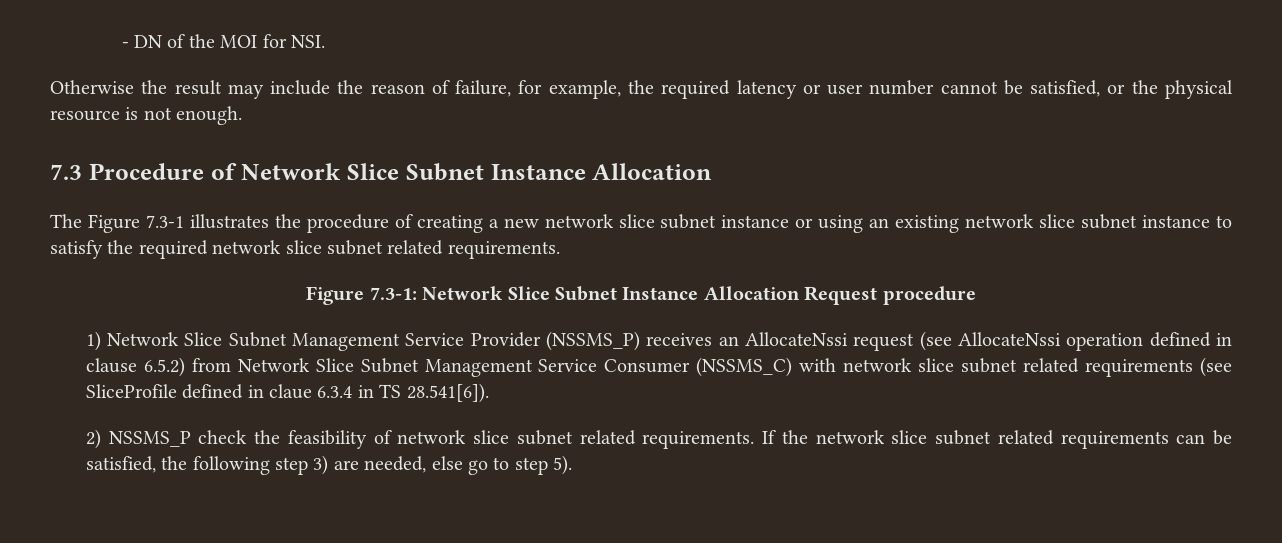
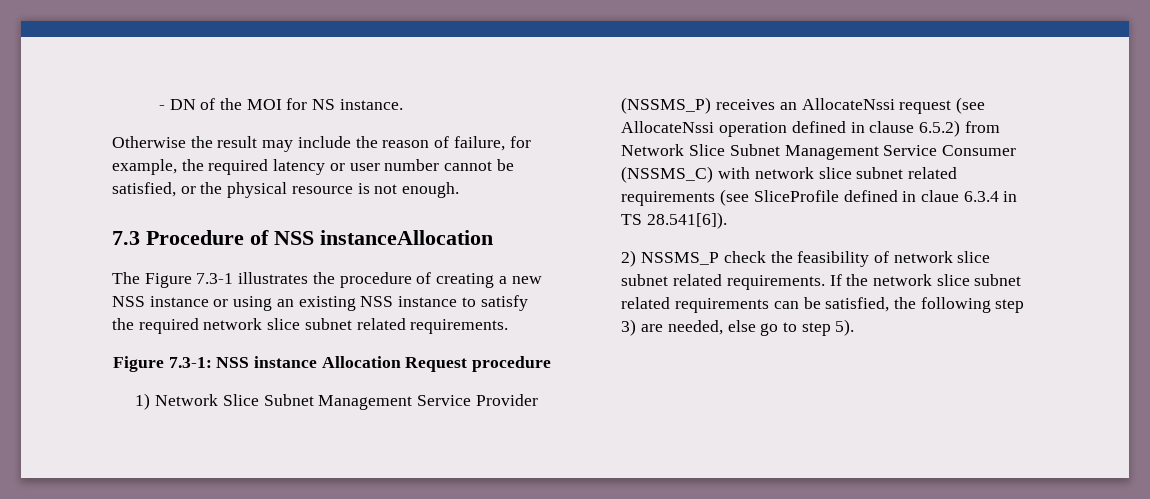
[291,35,326,48] NSI. -> [312,99,403,110] NS instance.
[241,163,713,181] Network Slice Subnet Instance Allocation -> [274,230,493,245] NSS instanceAllocation
[544,214,717,229] network slice subnet -> [112,296,145,307] NSS
[965,214,1138,229] network slice subnet -> [360,296,394,307] NSS
[422,286,699,301] Network Slice Subnet Instance -> [216,356,317,368] NSS instance

